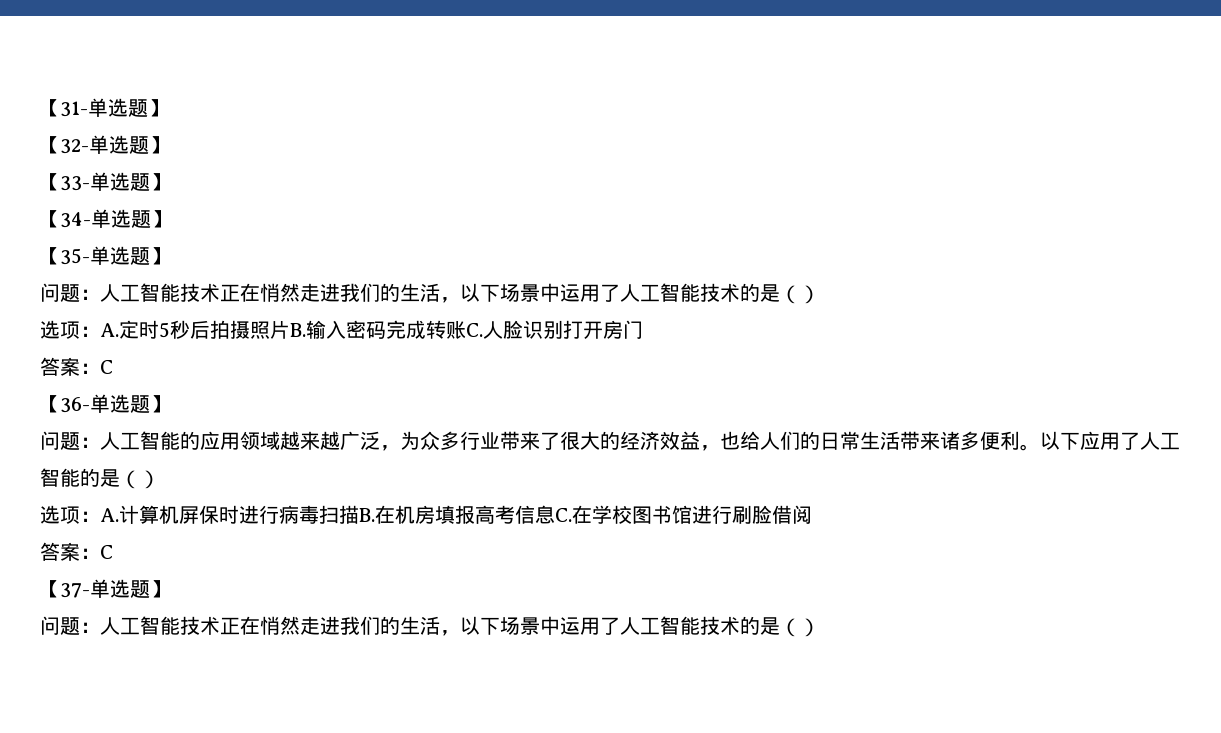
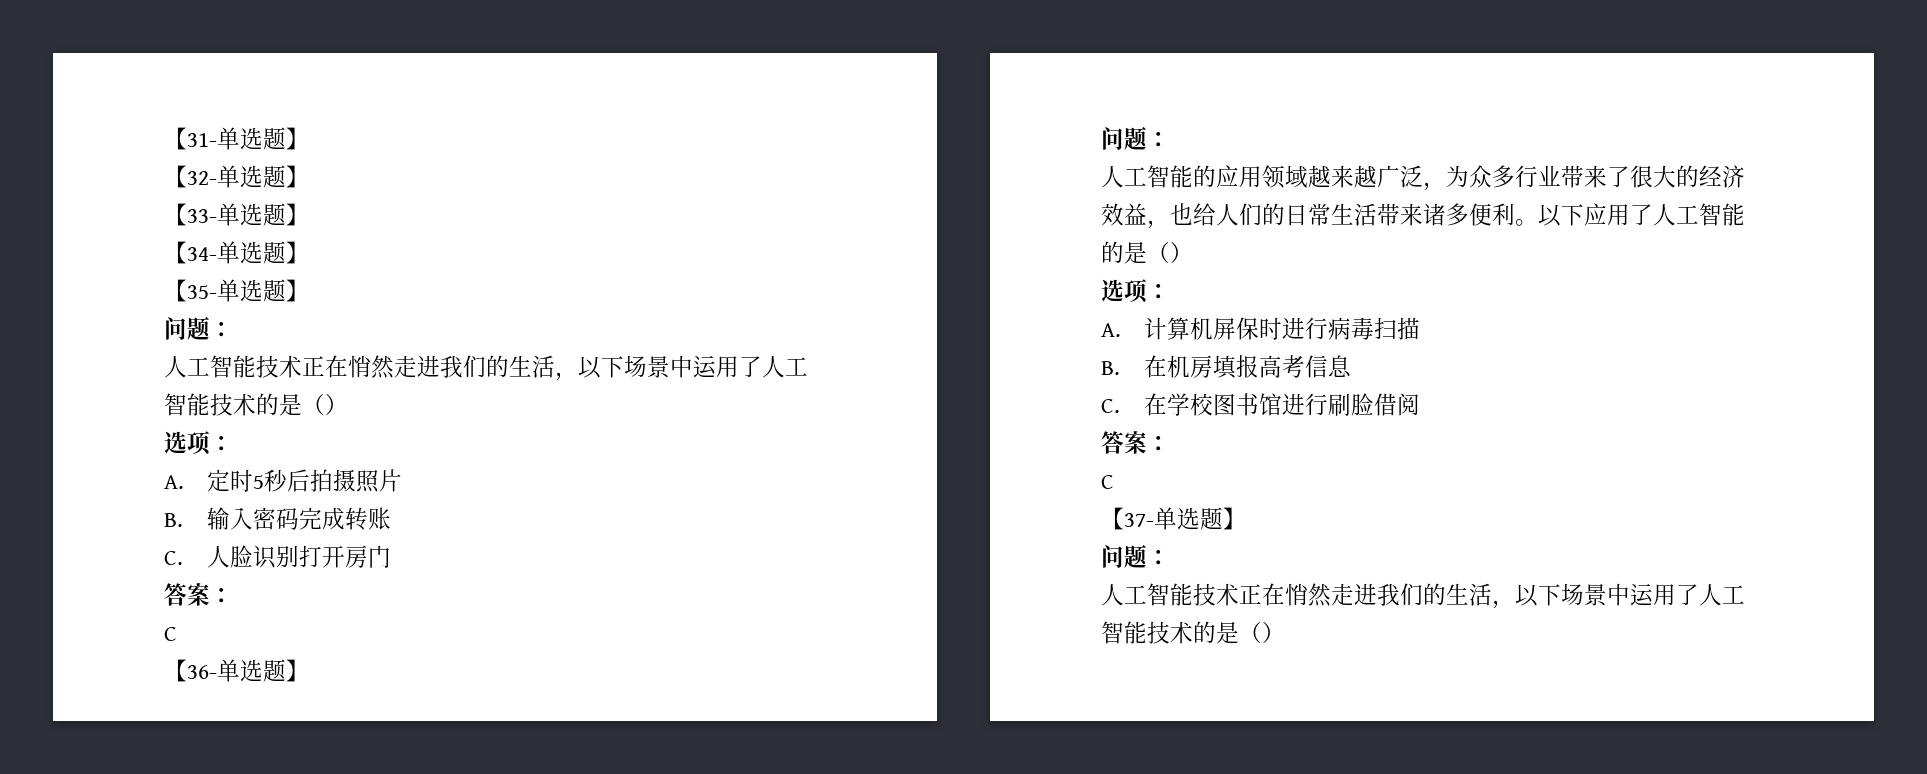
(100, 294) none -> (233, 329) //
(100, 331) none -> (233, 443) //
(290, 329) none -> (403, 480) //
(466, 329) none -> (392, 518) //
(100, 368) none -> (233, 595) //
(100, 442) none -> (1170, 139) //
(100, 516) none -> (1170, 291) //
(359, 514) none -> (1421, 328) //
(555, 514) none -> (1352, 366) //
(100, 553) none -> (1170, 443) //
(100, 627) none -> (1170, 557) //

